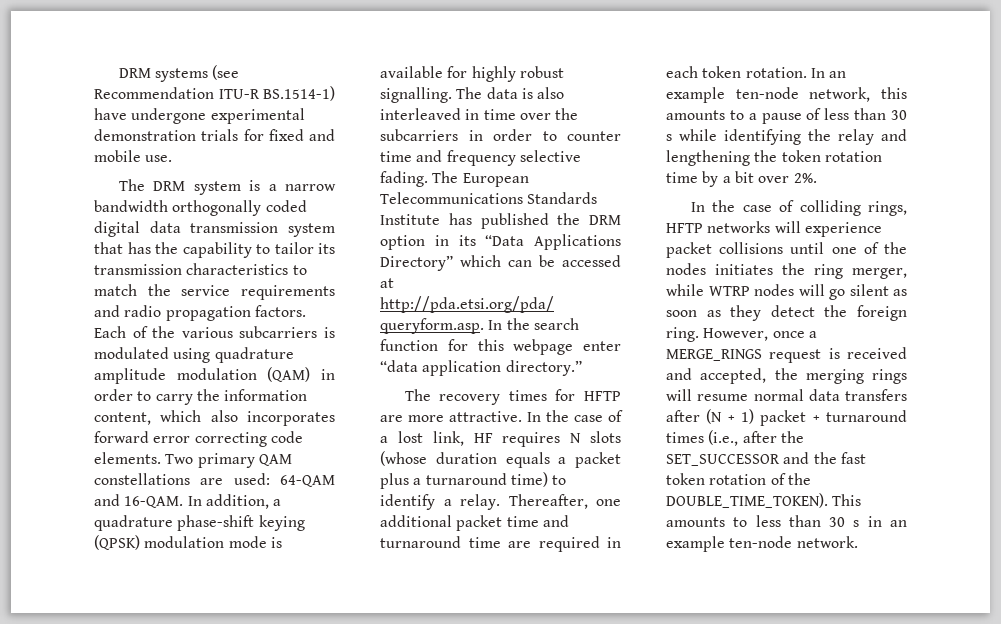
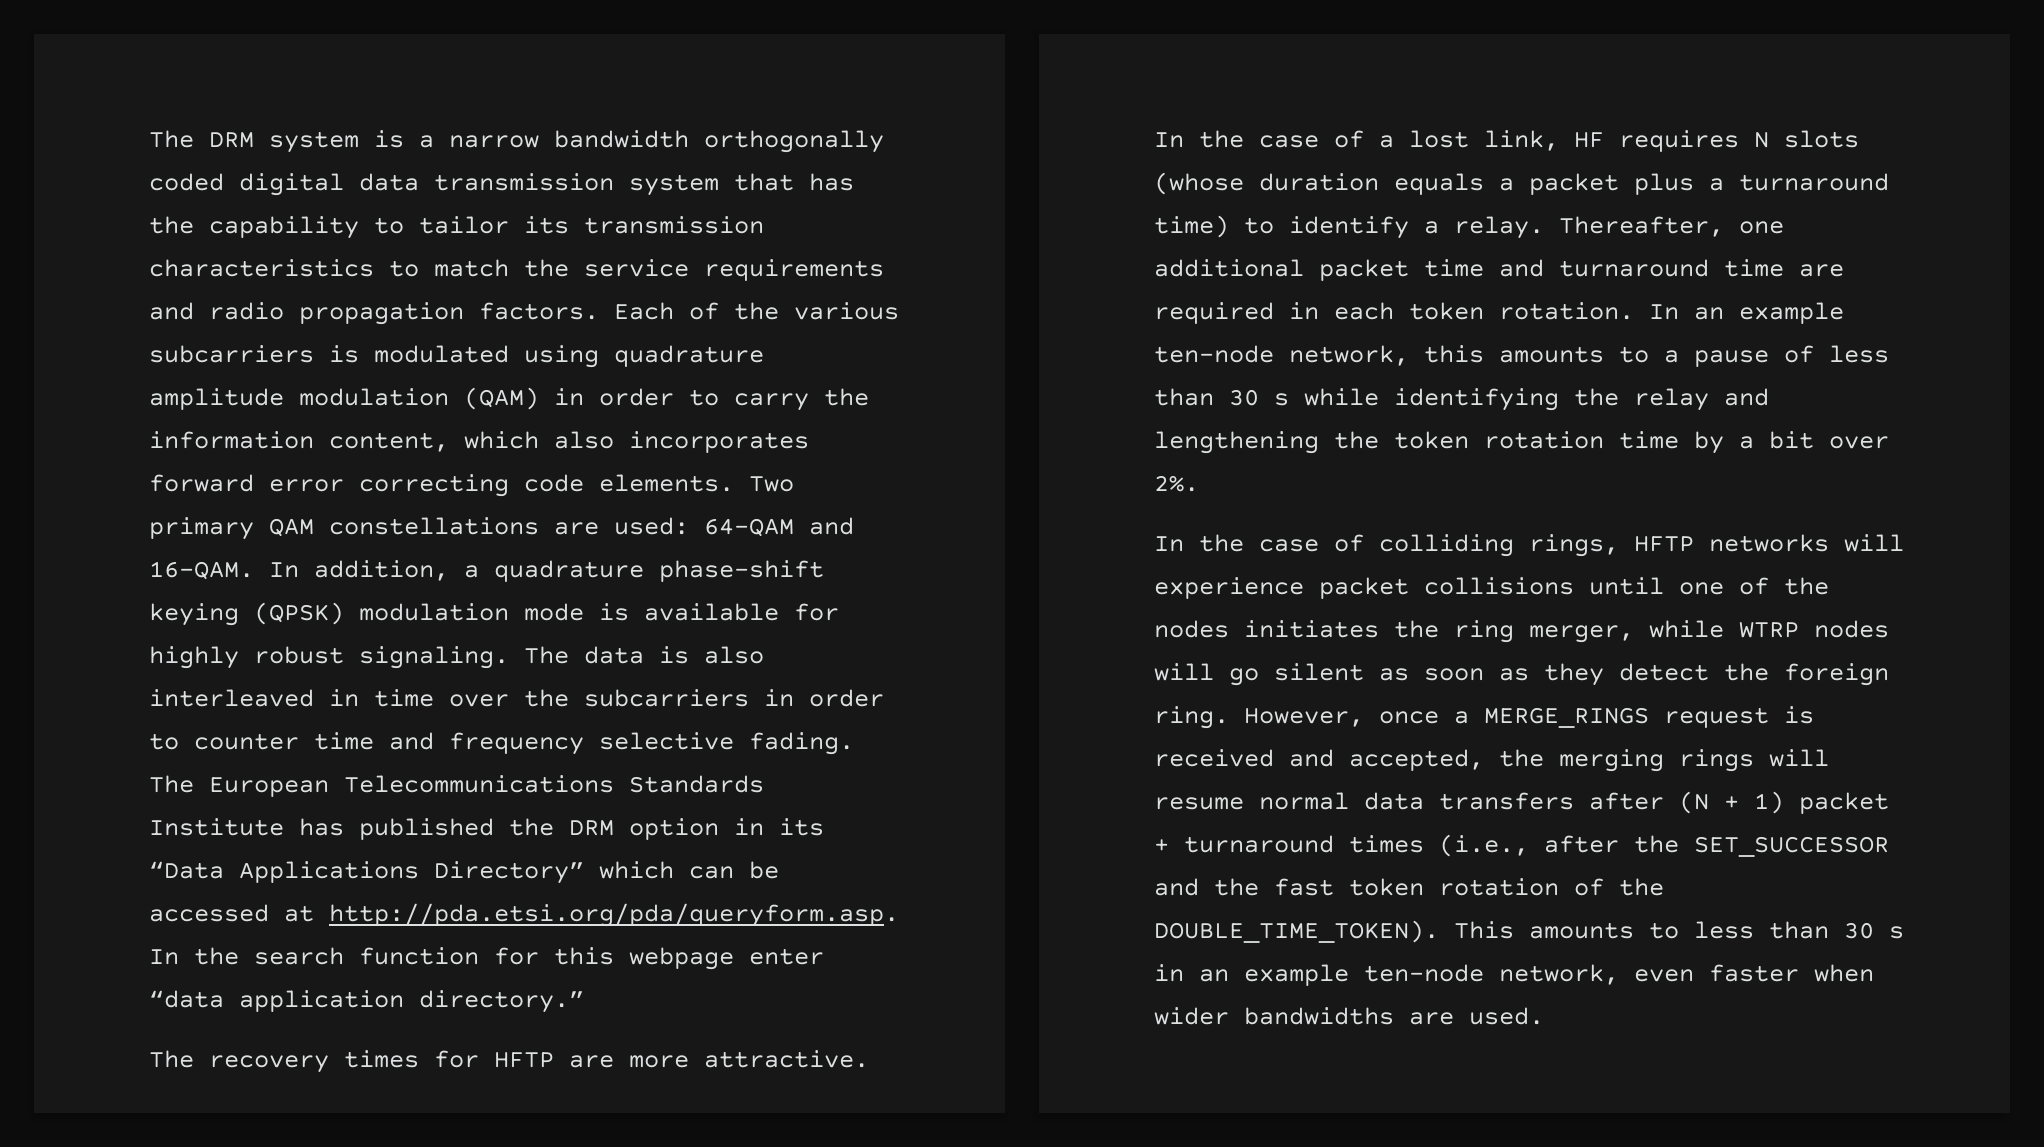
[118,65,240,82] [94,86,335,101] [94,108,305,124] [94,129,335,141] [94,150,173,162] DRM systems (see Recommendation ITU-R BS.1514-1) have undergone experimental demonstration trials for fixed and mobile use. // -> (149, 139) none
[380,87,452,103] signalling. -> [359,646,509,669] signaling.
[796,536,858,548] network. -> [1499,964,1874,985] [1154,1007,1544,1025] network, even faster when wider bandwidths are used.

